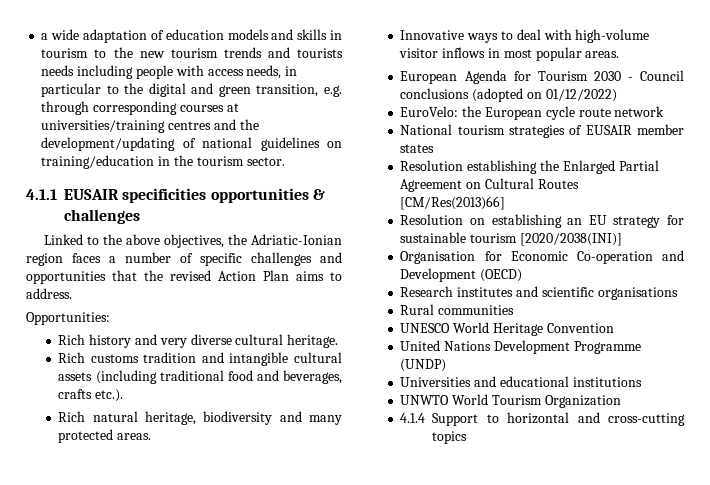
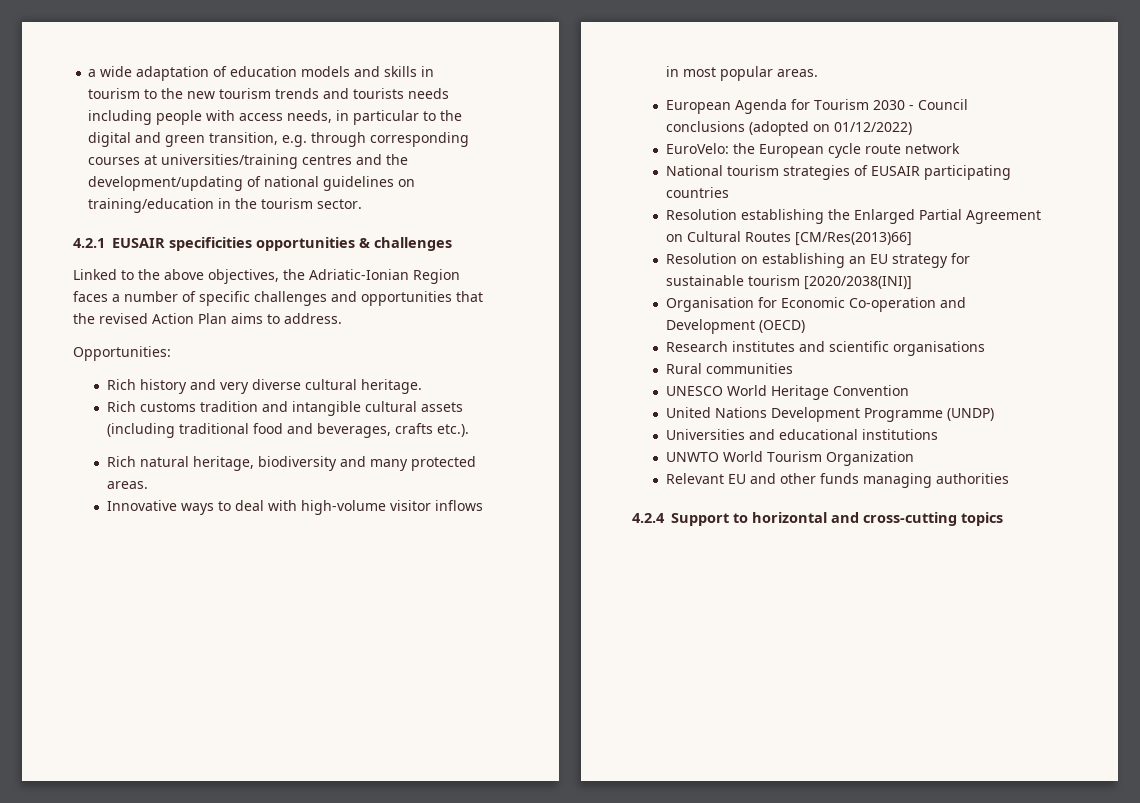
[26,189,57,200] 4.1.1 -> [73,238,105,248] 4.2.1
[26,253,63,266] region -> [413,269,460,284] Region
[637,124,684,135] [400,144,435,153] member states -> [923,165,1011,180] [665,187,729,198] participating countries
[400,413,426,423] 4.1.4 -> [665,473,1009,488] [632,513,665,523] Relevant EU and other funds managing authorities // 4.2.4

